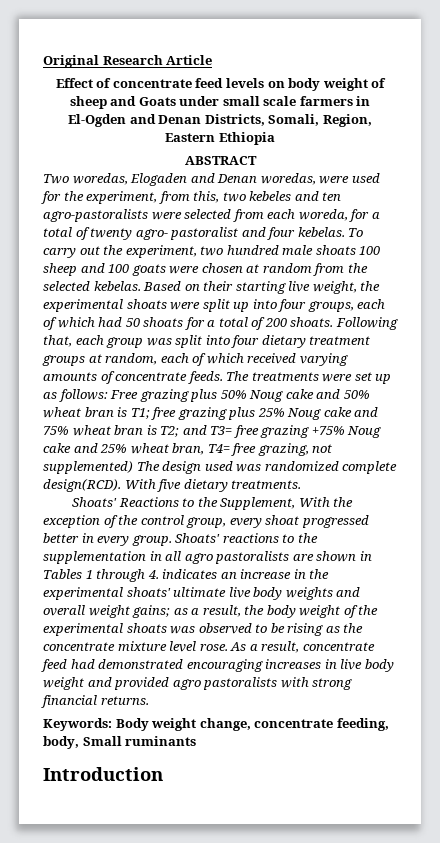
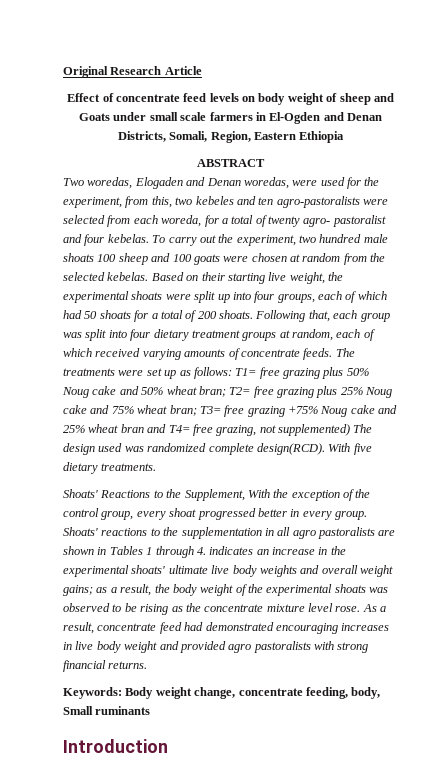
[110,390,139,399] Free -> [235,367,280,379] T1= free
[84,407,150,419] bran is T1; -> [198,386,251,397] bran; T2=
[114,425,207,437] bran is T2; and -> [169,405,197,416] bran;
[172,443,205,455] bran, -> [120,424,167,433] bran and

